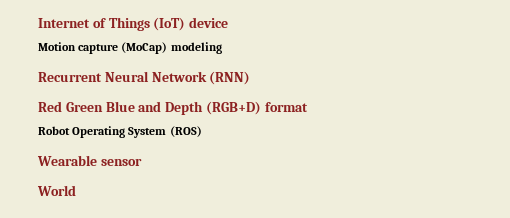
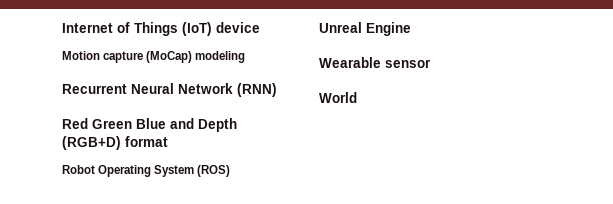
(202, 131) none -> [319,22,411,36] // Unreal Engine

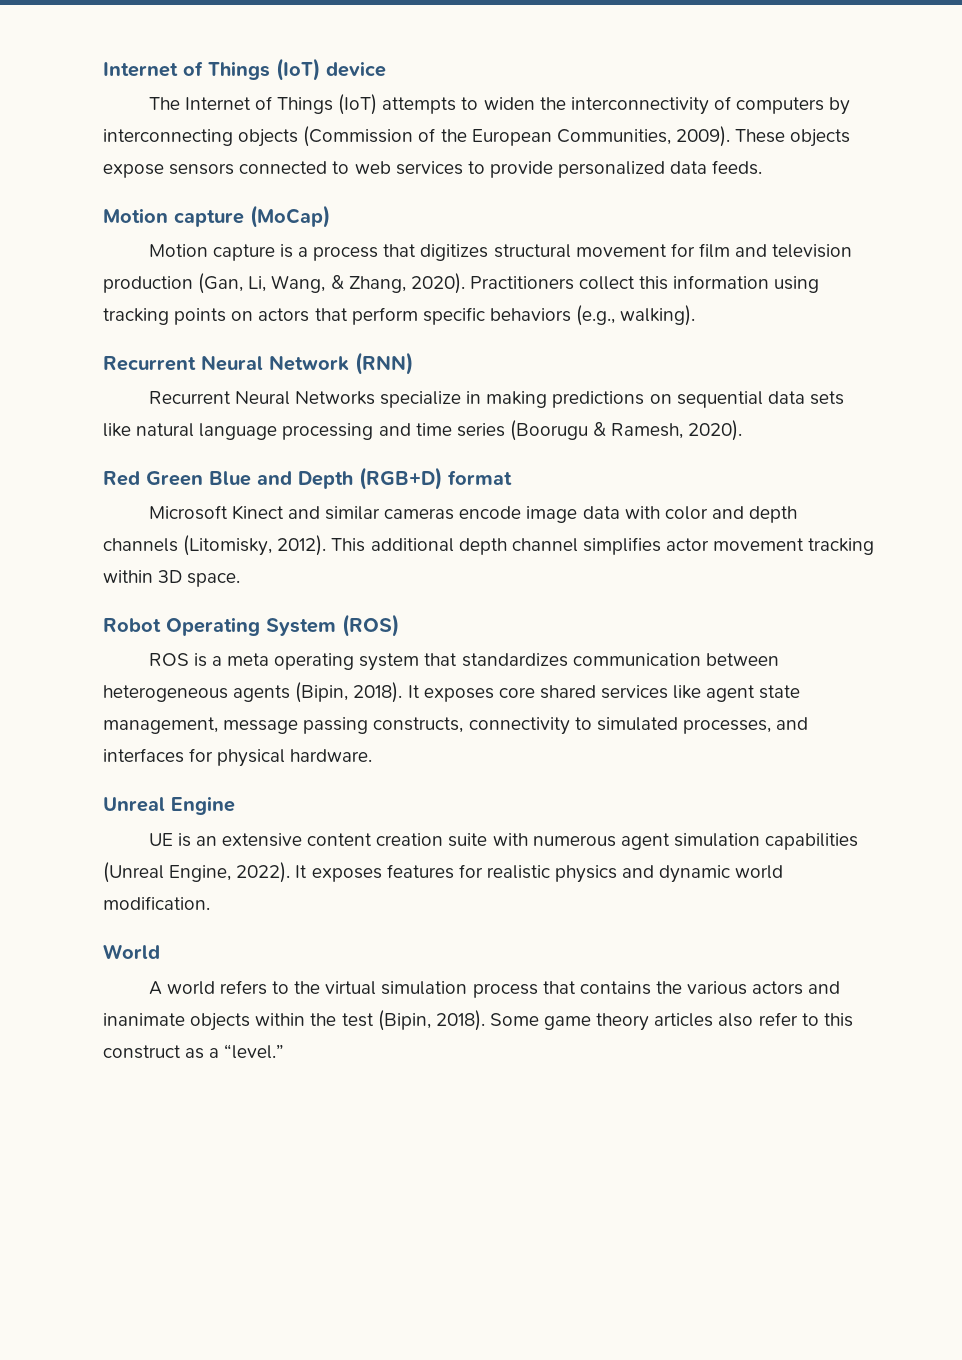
[62,51,246,63] [62,83,277,97] Motion capture (MoCap) modeling // Recurrent Neural Network (RNN) -> [148,94,851,115] [103,126,851,147] [103,160,763,178] [103,205,330,228] [148,243,853,261] [103,273,820,294] [103,305,696,326] [103,352,413,375] [148,391,844,408] [103,420,743,441] The Internet of Things (IoT) attempts to widen the interconnectivity of computers by interconnecting objects (Commission of the European Communities, 2009). These objects expose sensors connected to web services to provide personalized data feeds. // Motion capture (MoCap) // Motion capture is a process that digitizes structural movement for film and television production (Gan, Li, Wang, & Zhang, 2020). Practitioners collect this information using tracking points on actors that perform specific behaviors (e.g., walking). // Recurrent Neural Network (RNN) // Recurrent Neural Networks specialize in making predictions on sequential data sets like natural language processing and time series (Boorugu & Ramesh, 2020).
[62,165,231,177] [319,22,411,36] [319,57,431,68] [319,92,357,103] Robot Operating System (ROS) // Unreal Engine // Wearable sensor // World -> [148,505,798,523] [103,535,875,556] [103,570,241,587] [103,614,399,637] [148,653,779,671] [103,682,801,703] [103,717,809,735] [103,748,373,767] [103,796,235,815] [148,833,859,850] [103,862,784,883] [103,896,210,910] [103,944,160,959] [148,980,841,998] [103,1010,853,1031] [103,1044,285,1059] Microsoft Kinect and similar cameras encode image data with color and depth channels (Litomisky, 2012). This additional depth channel simplifies actor movement tracking within 3D space. // Robot Operating System (ROS) // ROS is a meta operating system that standardizes communication between heterogeneous agents (Bipin, 2018). It exposes core shared services like agent state management, message passing constructs, connectivity to simulated processes, and interfaces for physical hardware. // Unreal Engine // UE is an extensive content creation suite with numerous agent simulation capabilities (Unreal Engine, 2022). It exposes features for realistic physics and dynamic world modification. // World // A world refers to the virtual simulation process that contains the various actors and inanimate objects within the test (Bipin, 2018). Some game theory articles also refer to this construct as a “level.”

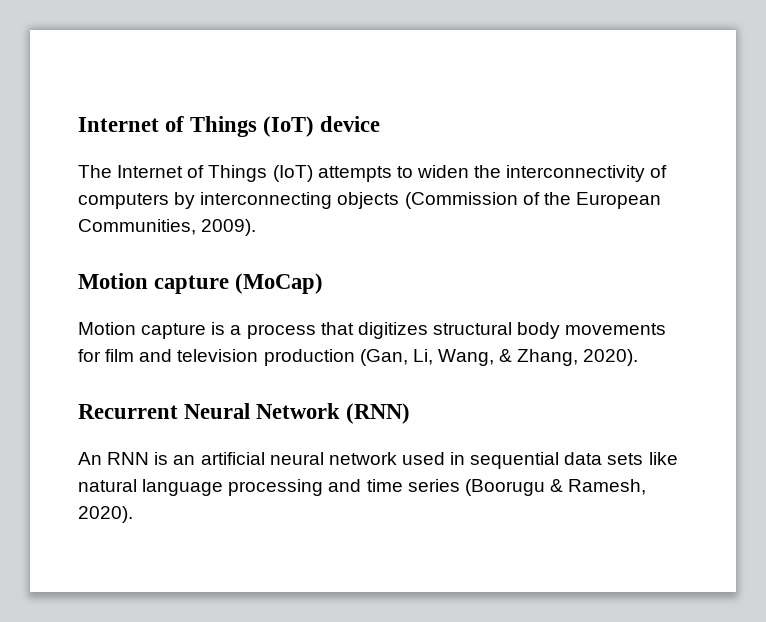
[735,129,851,147] [103,160,763,178] These objects expose sensors connected to web services to provide personalized data feeds. -> (257, 227) none
[575,244,667,257] movement -> [517,322,667,339] body movements
[469,275,820,293] [103,305,696,326] [103,352,413,375] [148,391,672,408] Practitioners collect this information using tracking points on actors that perform specific behaviors (e.g., walking). // Recurrent Neural Network (RNN) // Recurrent Neural Networks specialize in making predictions on -> [78,403,411,424] [78,452,466,465] // Recurrent Neural Network (RNN) // An RNN is an artificial neural network used in
[103,467,512,490] [148,505,798,523] [103,535,875,556] [103,570,241,587] [103,614,399,637] [148,653,779,671] [103,682,801,703] [103,717,809,735] [103,748,373,767] [103,796,235,815] [148,833,859,850] [103,862,784,883] [103,896,210,910] [103,944,160,959] [148,980,841,998] [103,1010,853,1031] [103,1044,285,1059] // Red Green Blue and Depth (RGB+D) format // Microsoft Kinect and similar cameras encode image data with color and depth channels (Litomisky, 2012). This additional depth channel simplifies actor movement tracking within 3D space. // Robot Operating System (ROS) // ROS is a meta operating system that standardizes communication between heterogeneous agents (Bipin, 2018). It exposes core shared services like agent state management, message passing constructs, connectivity to simulated processes, and interfaces for physical hardware. // Unreal Engine // UE is an extensive content creation suite with numerous agent simulation capabilities (Unreal Engine, 2022). It exposes features for realistic physics and dynamic world modification. // World // A world refers to the virtual simulation process that contains the various actors and inanimate objects within the test (Bipin, 2018). Some game theory articles also refer to this construct as a “level.” -> (133, 514) none

